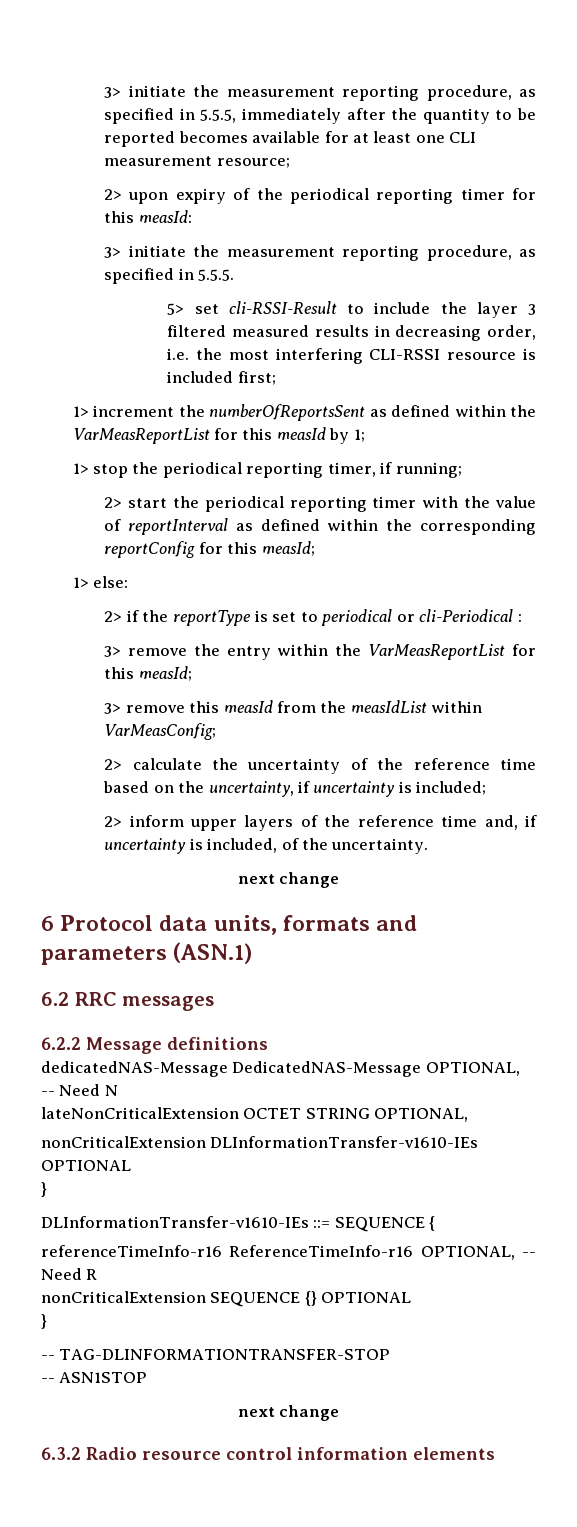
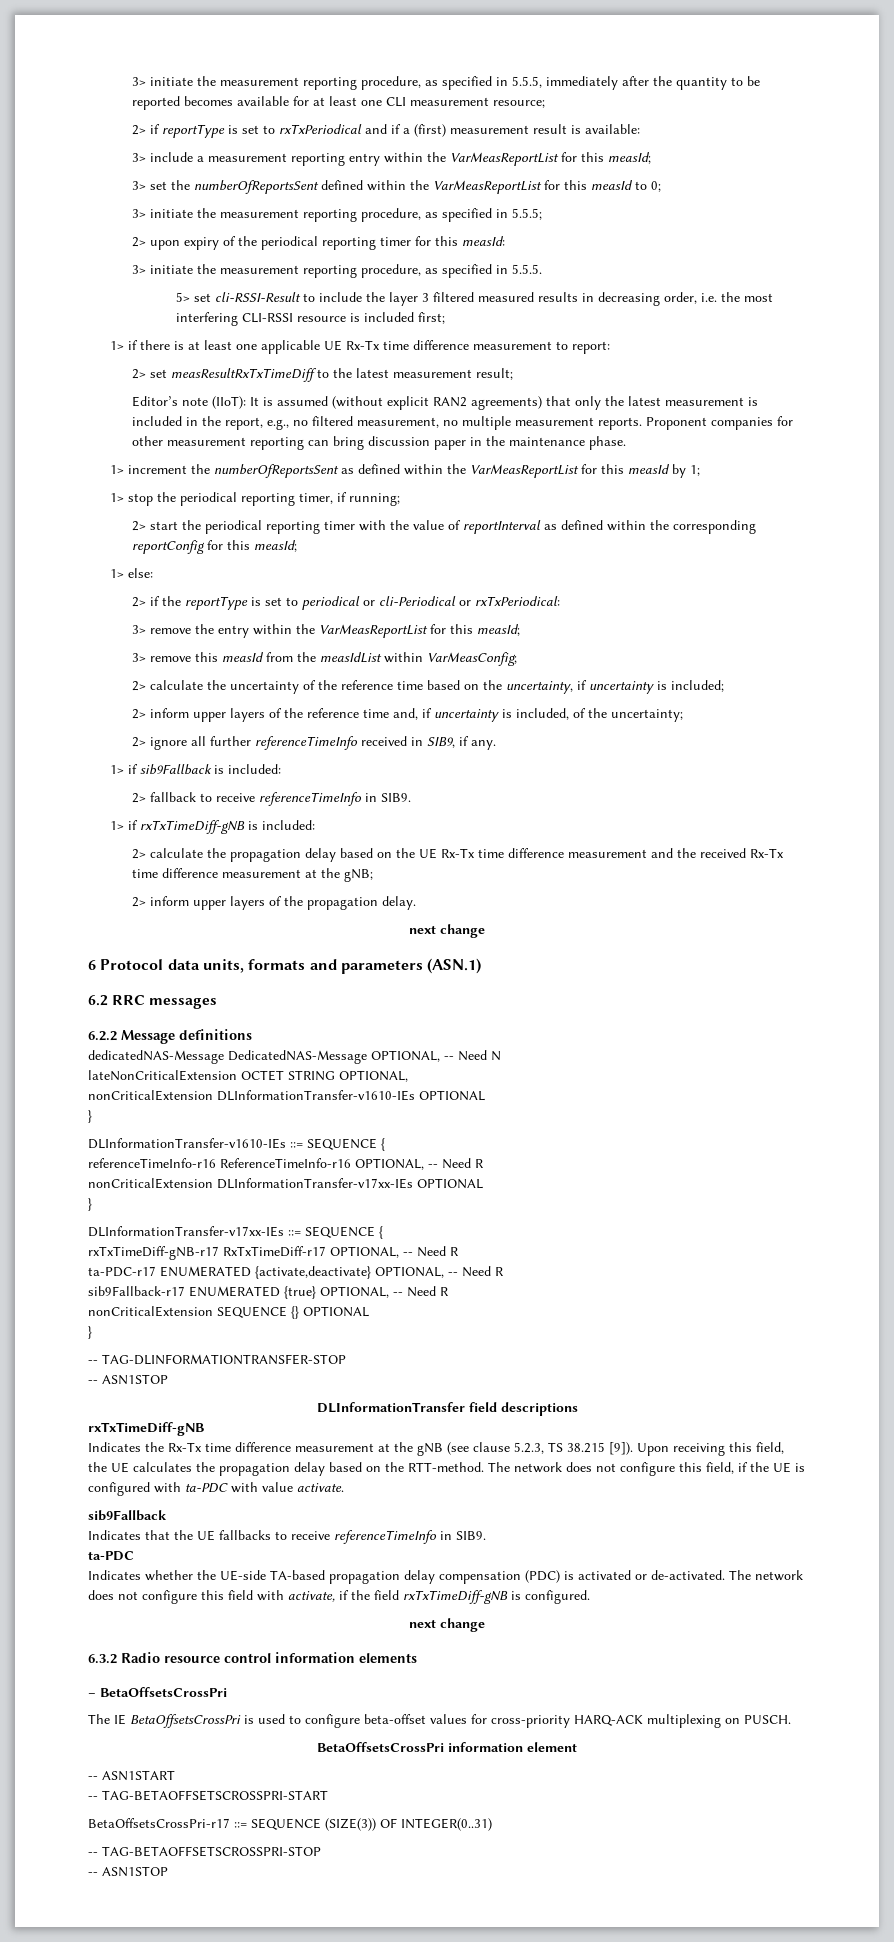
(290, 163) none -> [132,124,641,138] [132,152,652,166] [132,180,662,194] [132,208,543,222] // 2> if reportType is set to rxTxPeriodical and if a (first) measurement result is available: // 3> include a measurement reporting entry within the VarMeasReportList for this measId; // 3> set the numberOfReportsSent defined within the VarMeasReportList for this measId to 0; // 3> initiate the measurement reporting procedure, as specified in 5.5.5;
(276, 378) none -> [110,340,611,354] [132,368,514,382] [132,396,759,410] [132,416,794,430] [132,436,627,450] // 1> if there is at least one applicable UE Rx-Tx time difference measurement to report: // 2> set measResultRxTxTimeDiff to the latest measurement result; // Editor’s note (IIoT): It is assumed (without explicit RAN2 agreements) that only the latest measurement is included in the report, e.g., no filtered measurement, no multiple measurement reports. Proponent companies for other measurement reporting can bring discussion paper in the maintenance phase.
[517,614,522,622] : -> [459,596,561,606] or rxTxPeriodical:
[331,838,429,854] uncertainty. -> [611,709,684,722] [132,736,497,750] [110,764,282,775] [132,792,412,806] [110,820,316,834] [132,848,785,862] [132,868,374,882] [132,896,417,910] uncertainty; // 2> ignore all further referenceTimeInfo received in SIB9, if any. // 1> if sib9Fallback is included: // 2> fallback to receive referenceTimeInfo in SIB9. // 1> if rxTxTimeDiff-gNB is included: // 2> calculate the propagation delay based on the UE Rx-Tx time difference measurement and the received Rx-Tx time difference measurement at the gNB; // 2> inform upper layers of the propagation delay.
(98, 1274) none -> [88,1178,483,1189] [88,1198,92,1211] [88,1226,383,1239] [88,1246,459,1260] [88,1266,504,1279] [88,1286,449,1299] // nonCriticalExtension DLInformationTransfer-v17xx-IEs OPTIONAL // } // DLInformationTransfer-v17xx-IEs ::= SEQUENCE { // rxTxTimeDiff-gNB-r17 RxTxTimeDiff-r17 OPTIONAL, -- Need R // ta-PDC-r17 ENUMERATED {activate,deactivate} OPTIONAL, -- Need R // sib9Fallback-r17 ENUMERATED {true} OPTIONAL, -- Need R
(148, 1377) none -> [316,1402,578,1416] [88,1422,204,1436] [88,1442,784,1456] [88,1462,805,1476] [88,1482,344,1496] [88,1510,167,1521] [88,1530,486,1544] [88,1551,134,1561] [88,1570,803,1584] [88,1590,590,1604] // DLInformationTransfer field descriptions // rxTxTimeDiff-gNB // Indicates the Rx-Tx time difference measurement at the gNB (see clause 5.2.3, TS 38.215 [9]). Upon receiving this field, the UE calculates the propagation delay based on the RTT-method. The network does not configure this field, if the UE is configured with ta-PDC with value activate. // sib9Fallback // Indicates that the UE fallbacks to receive referenceTimeInfo in SIB9. // ta-PDC // Indicates whether the UE-side TA-based propagation delay compensation (PDC) is activated or de-activated. The network does not configure this field with activate, if the field rxTxTimeDiff-gNB is configured.
(495, 1453) none -> [88,1687,227,1697] [88,1714,791,1728] [317,1742,577,1752] [88,1770,175,1781] [88,1790,328,1801] [88,1818,492,1831] [88,1846,321,1857] [88,1866,168,1877] // – BetaOffsetsCrossPri // The IE BetaOffsetsCrossPri is used to configure beta-offset values for cross-priority HARQ-ACK multiplexing on PUSCH. // BetaOffsetsCrossPri information element // -- ASN1START // -- TAG-BETAOFFSETSCROSSPRI-START // BetaOffsetsCrossPri-r17 ::= SEQUENCE (SIZE(3)) OF INTEGER(0..31) // -- TAG-BETAOFFSETSCROSSPRI-STOP // -- ASN1STOP

